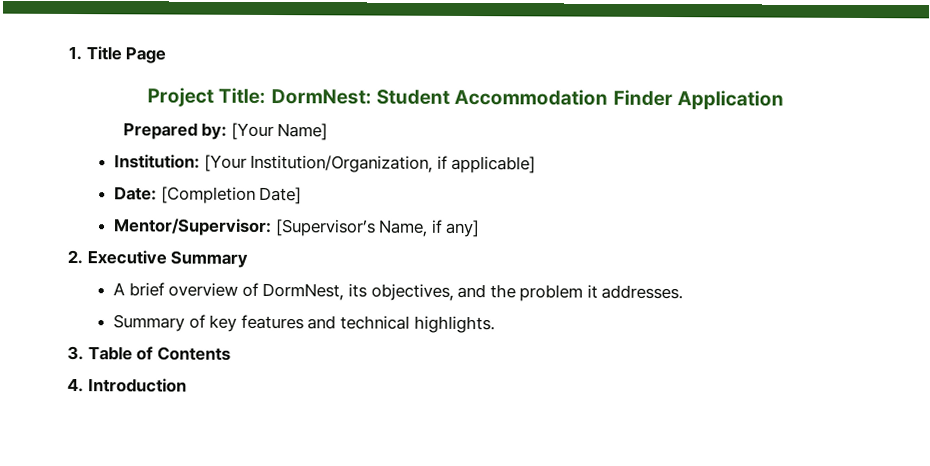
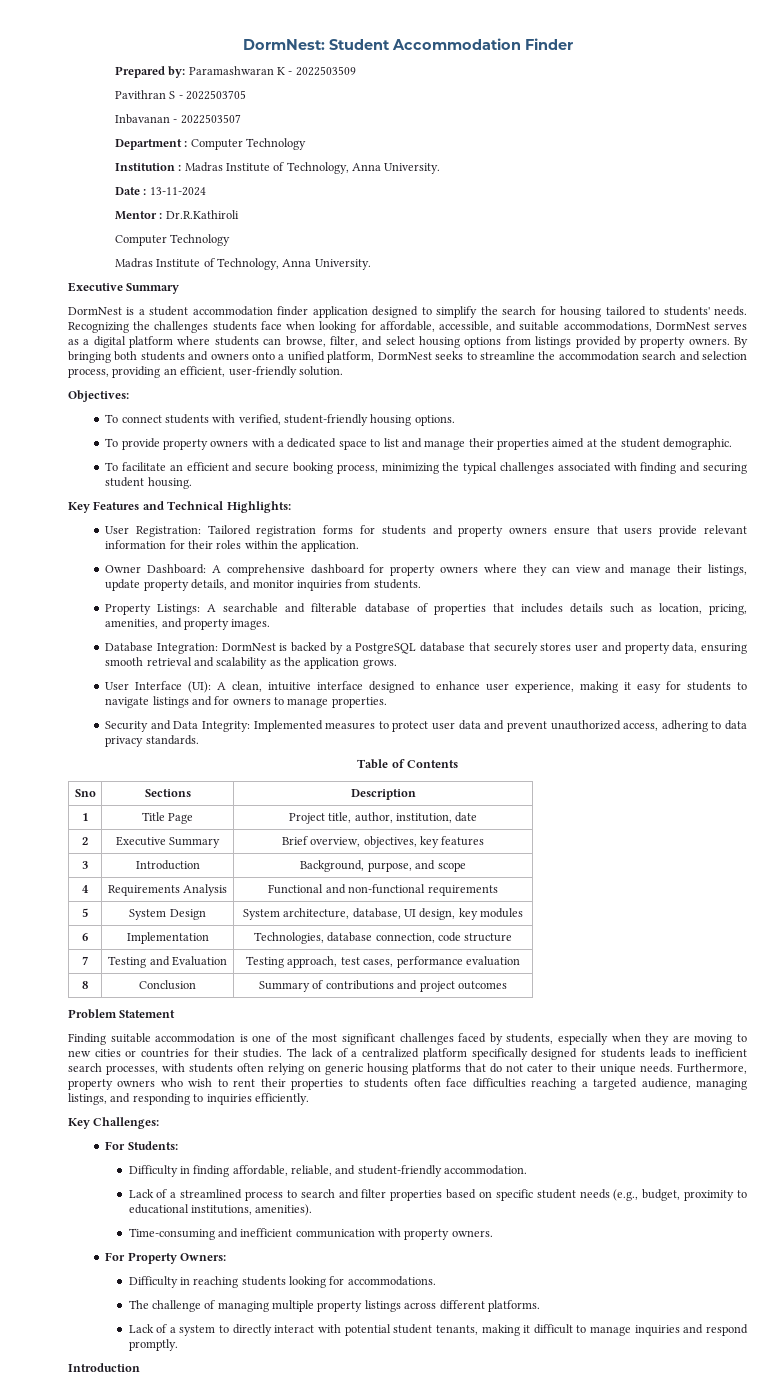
[68,45,167,64] [147,87,267,107] 1. Title Page // Project Title: -> (242, 44) none
[676,90,784,110] Application -> (573, 44) none
[230,122,329,141] [113,154,537,174] [113,186,303,205] [112,218,481,238] [67,249,249,268] [112,282,684,302] [112,314,495,334] [67,345,231,361] [67,377,84,393] [Your Name] // Institution: [Your Institution/Organization, if applicable] // Date: [Completion Date] // Mentor/Supervisor: [Supervisor’s Name, if any] // 2. Executive Summary // A brief overview of DormNest, its objectives, and the problem it addresses. // Summary of key features and technical highlights. // 3. Table of Contents // 4. -> [188,66,356,76] [114,90,246,100] [114,114,241,124] [114,138,306,150] [114,162,441,174] [114,187,206,196] [114,210,239,220] [114,234,231,246] [114,258,371,270] [68,282,180,294] [68,306,748,318] [68,321,747,333] [68,336,748,348] [68,351,747,363] [68,366,343,378] [68,390,129,402] [105,414,455,426] [105,438,732,450] [105,462,748,474] [105,477,192,489] [68,501,291,513] [105,525,748,537] [105,540,360,552] [105,564,747,576] [105,579,421,591] [105,603,748,615] [105,618,271,630] [105,642,748,654] [105,657,397,669] [105,681,748,693] [105,696,387,708] [105,720,748,732] [105,735,199,747] [357,759,458,769] [74,789,96,797] [144,789,191,797] [350,789,416,800] [82,813,88,821] [141,812,194,824] [288,812,478,824] [82,837,88,845] [115,836,221,848] [281,836,485,848] [82,861,88,869] [135,860,200,870] [300,860,466,872] [82,885,89,893] [107,884,228,896] [268,884,498,896] [82,908,88,917] [129,909,206,920] [242,908,524,920] [82,933,88,941] [126,932,209,944] [253,932,513,944] [82,956,88,965] [108,956,227,968] [246,956,520,968] [82,981,88,989] [139,980,196,990] [259,980,507,992] [68,1009,176,1019] [68,1033,747,1045] [68,1048,747,1060] [68,1063,747,1075] [68,1078,748,1090] [68,1093,309,1105] [68,1117,160,1129] [105,1141,178,1150] [128,1165,528,1177] [128,1189,747,1201] [128,1204,313,1216] [128,1228,493,1240] [105,1252,226,1264] [128,1276,436,1288] [128,1300,540,1312] [128,1324,748,1336] [128,1339,178,1351] Paramashwaran K - 2022503509 // Pavithran S - 2022503705 // Inbavanan - 2022503507 // Department : Computer Technology // Institution : Madras Institute of Technology, Anna University. // Date : 13-11-2024 // Mentor : Dr.R.Kathiroli // Computer Technology // Madras Institute of Technology, Anna University. // Executive Summary // DormNest is a student accommodation finder application designed to simplify the search for housing tailored to students' needs. Recognizing the challenges students face when looking for affordable, accessible, and suitable accommodations, DormNest serves as a digital platform where students can browse, filter, and select housing options from listings provided by property owners. By bringing both students and owners onto a unified platform, DormNest seeks to streamline the accommodation search and selection process, providing an efficient, user-friendly solution. // Objectives: // To connect students with verified, student-friendly housing options. // To provide property owners with a dedicated space to list and manage their properties aimed at the student demographic. // To facilitate an efficient and secure booking process, minimizing the typical challenges associated with finding and securing student housing. // Key Features and Technical Highlights: // User Registration: Tailored registration forms for students and property owners ensure that users provide relevant information for their roles within the application. // Owner Dashboard: A comprehensive dashboard for property owners where they can view and manage their listings, update property details, and monitor inquiries from students. // Property Listings: A searchable and filterable database of properties that includes details such as location, pricing, amenities, and property images. // Database Integration: DormNest is backed by a PostgreSQL database that securely stores user and property data, ensuring smooth retrieval and scalability as the application grows. // User Interface (UI): A clean, intuitive interface designed to enhance user experience, making it easy for students to navigate listings and for owners to manage properties. // Security and Data Integrity: Implemented measures to protect user data and prevent unauthorized access, adhering to data privacy standards. // Table of Contents // Sno | Sections | Description // 1 | Title Page | Project title, author, institution, date // 2 | Executive Summary | Brief overview, objectives, key features // 3 | Introduction | Background, purpose, and scope // 4 | Requirements Analysis | Functional and non-functional requirements // 5 | System Design | System architecture, database, UI design, key modules // 6 | Implementation | Technologies, database connection, code structure // 7 | Testing and Evaluation | Testing approach, test cases, performance evaluation // 8 | Conclusion | Summary of contributions and project outcomes // Problem Statement // Finding suitable accommodation is one of the most significant challenges faced by students, especially when they are moving to new cities or countries for their studies. The lack of a centralized platform specifically designed for students leads to inefficient search processes, with students often relying on generic housing platforms that do not cater to their unique needs. Furthermore, property owners who wish to rent their properties to students often face difficulties reaching a targeted audience, managing listings, and responding to inquiries efficiently. // Key Challenges: // For Students: // Difficulty in finding affordable, reliable, and student-friendly accommodation. // Lack of a streamlined process to search and filter properties based on specific student needs (e.g., budget, proximity to educational institutions, amenities). // Time-consuming and inefficient communication with property owners. // For Property Owners: // Difficulty in reaching students looking for accommodations. // The challenge of managing multiple property listings across different platforms. // Lack of a system to directly interact with potential student tenants, making it difficult to manage inquiries and respond promptly. //

